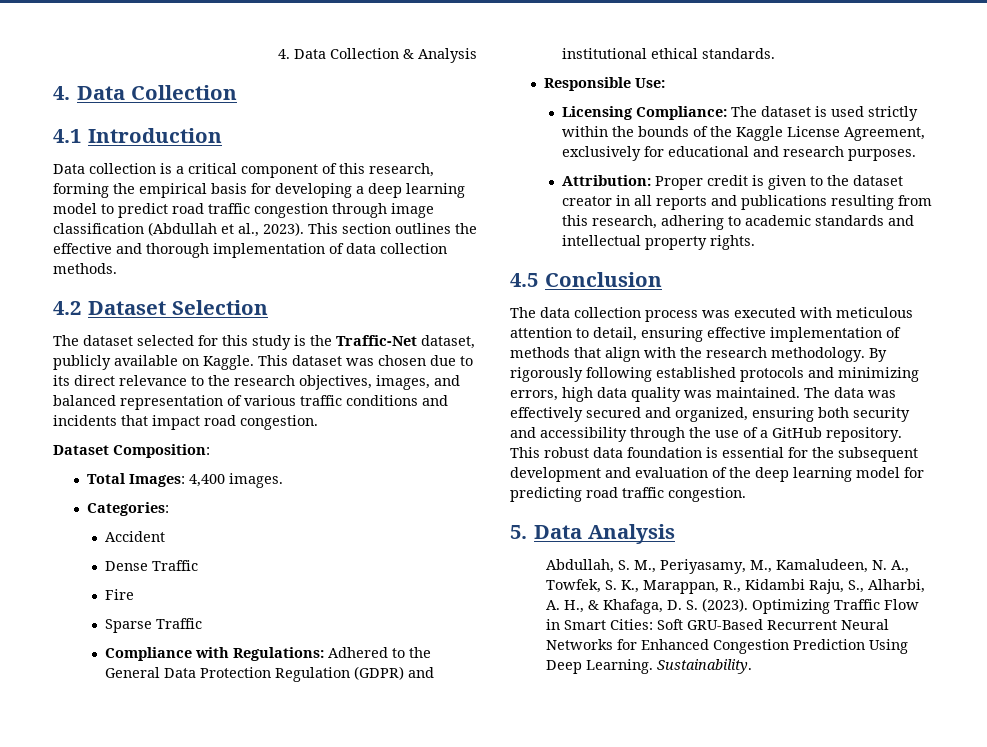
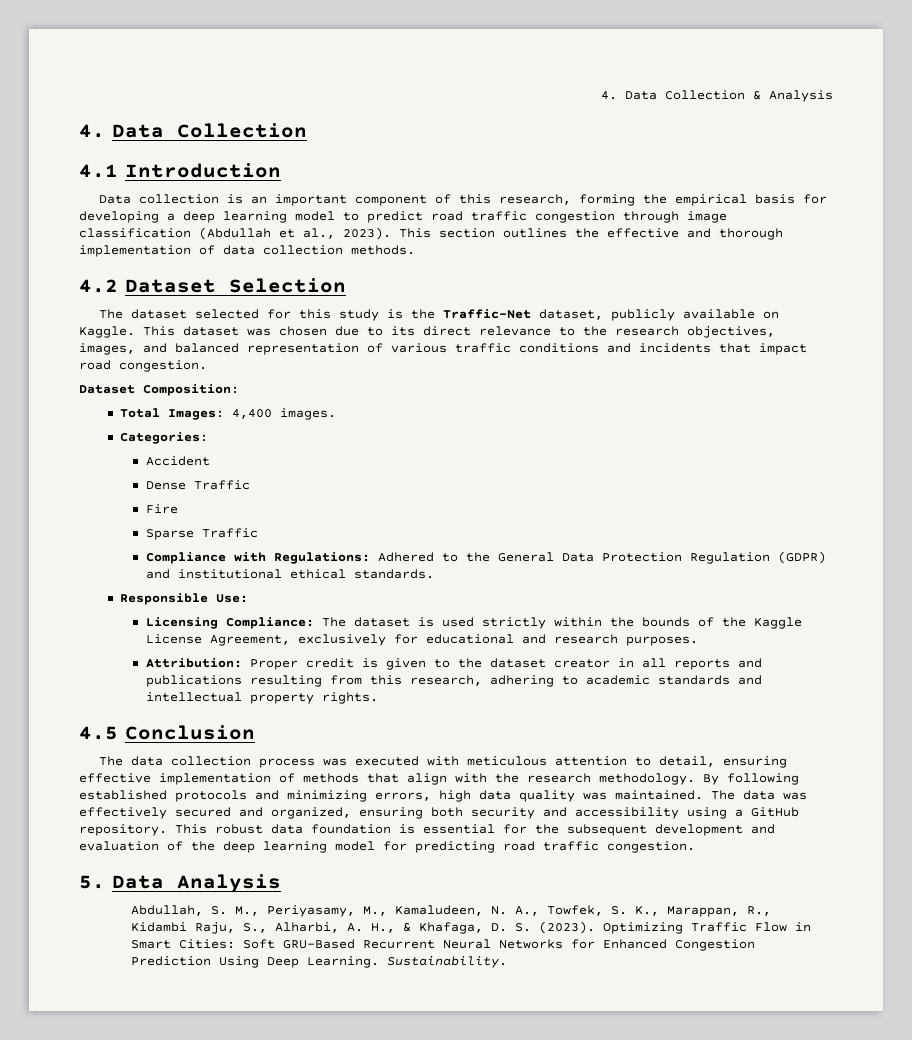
[176,163,237,174] a critical -> [251,194,348,206] an important
[510,367,583,382] rigorously -> (719, 779) none
[630,427,758,442] through the use of -> [687,807,727,819] using

